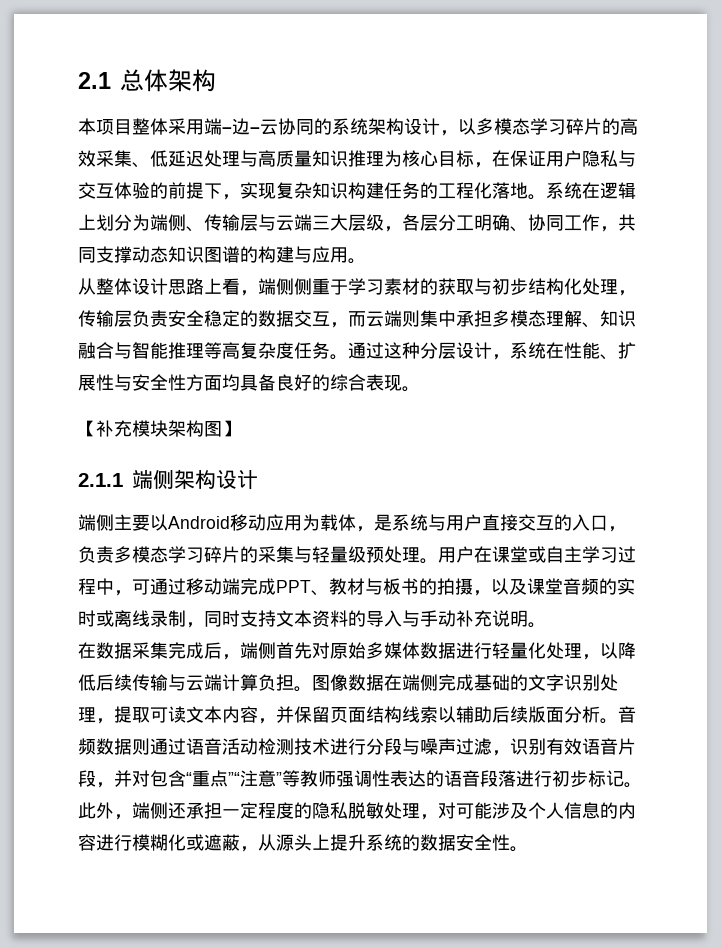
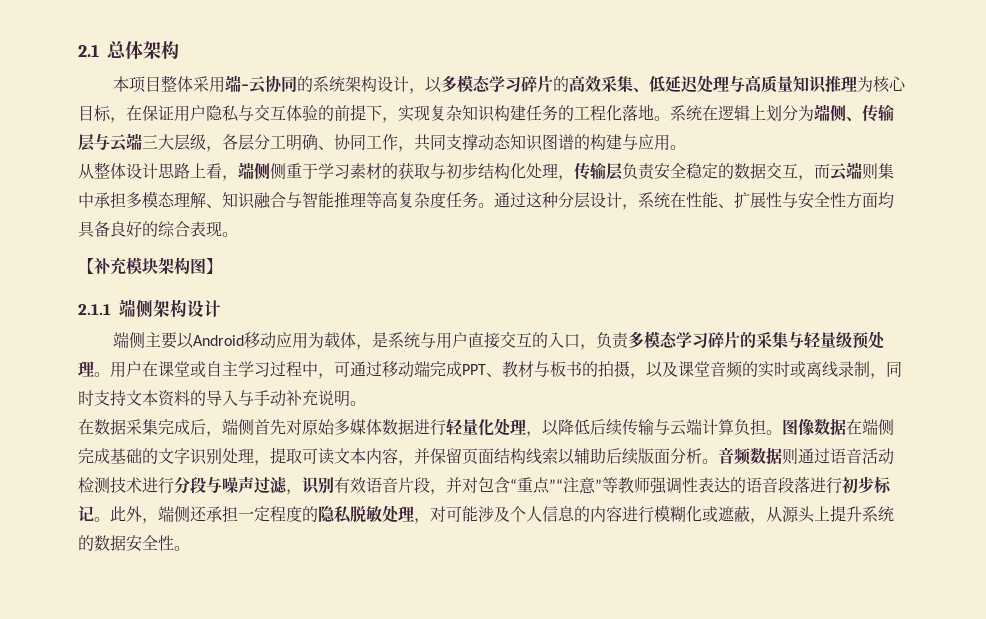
[232,118,260,135] 边– -> (249, 87) none

